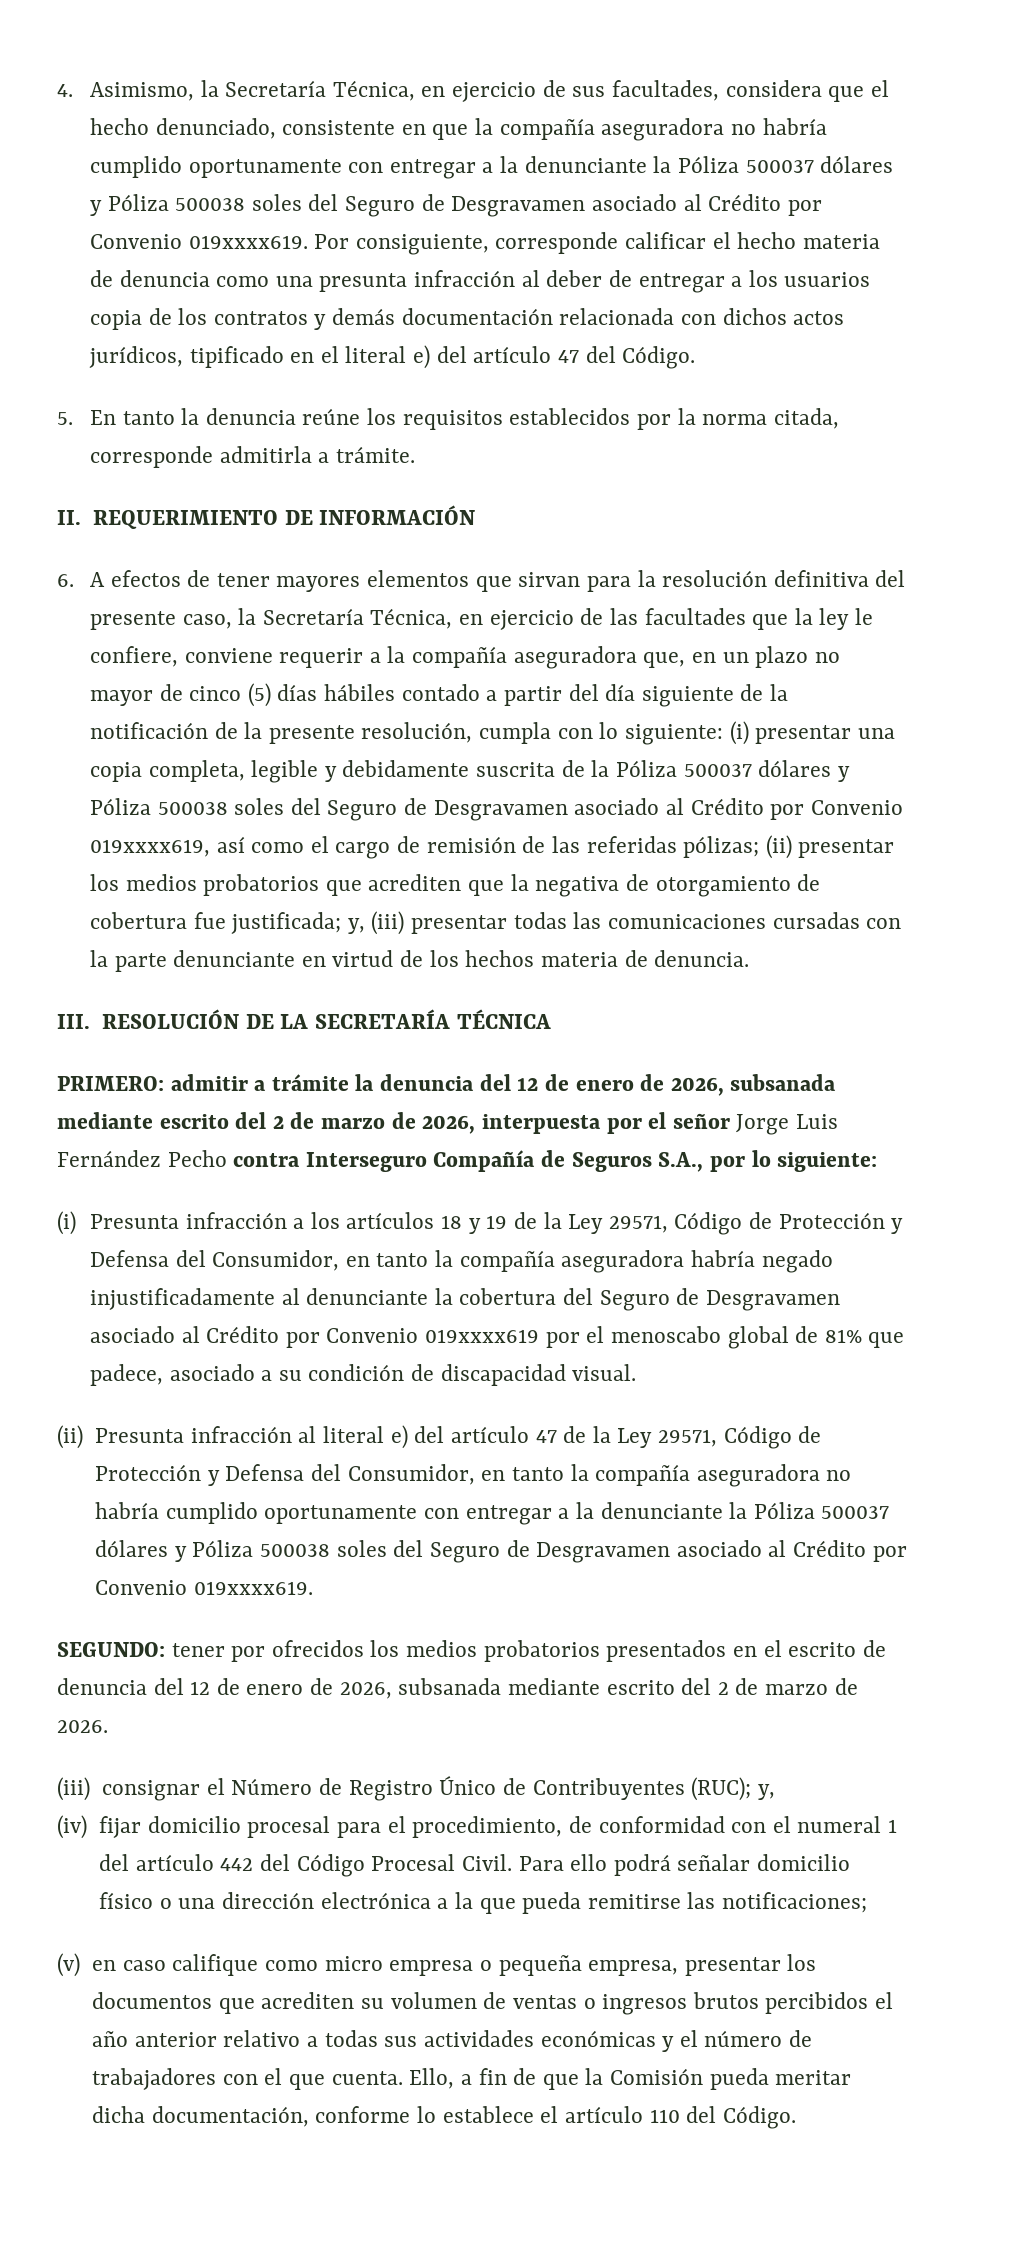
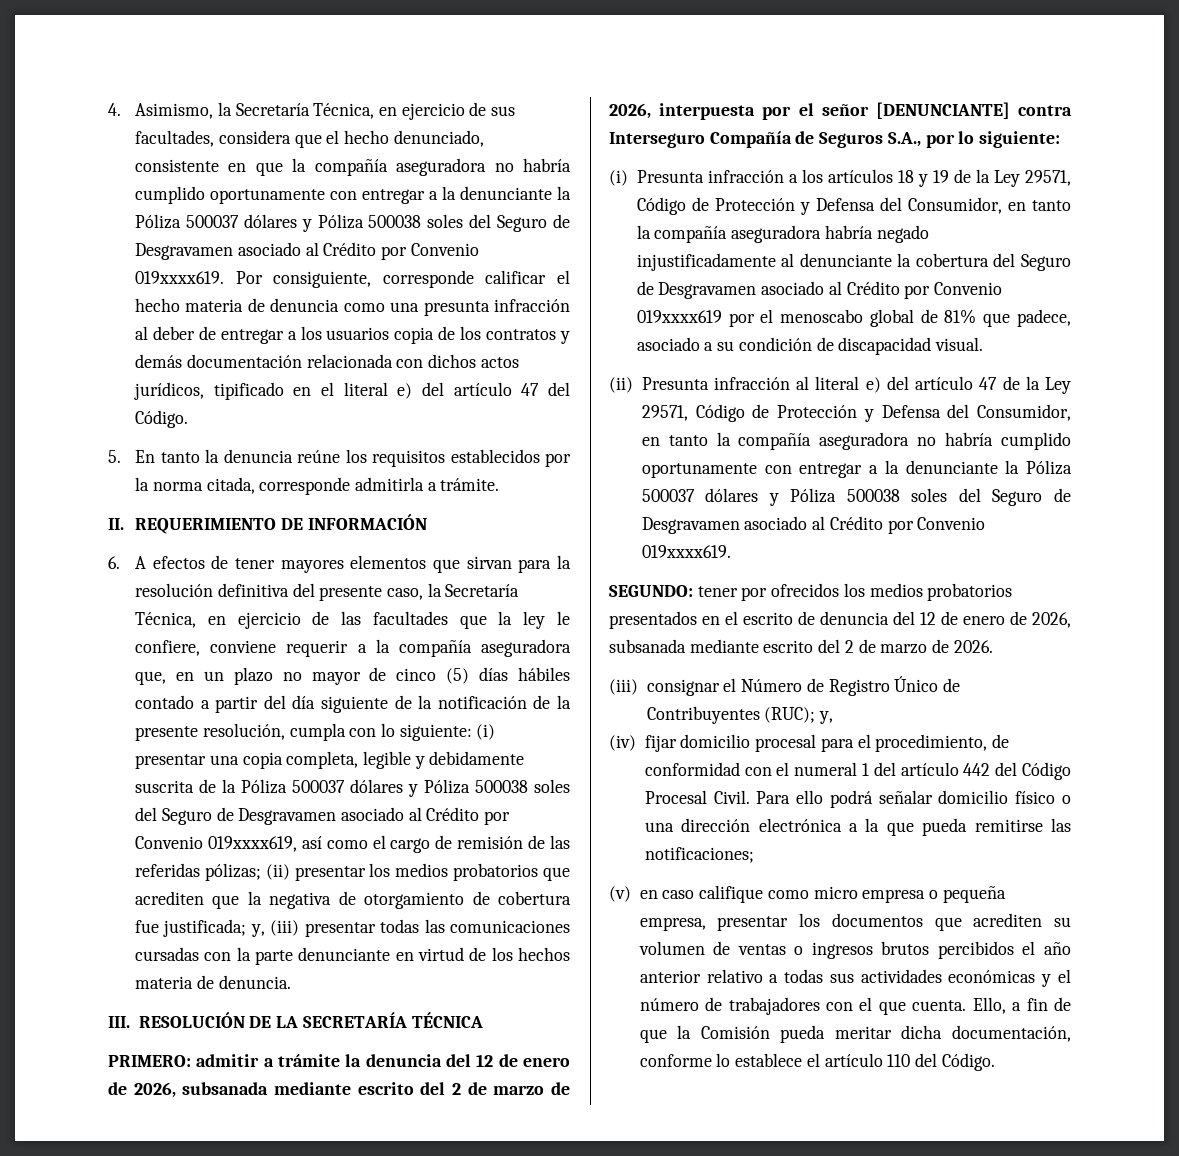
[736,1114,838,1135] [57,1150,227,1167] Jorge Luis Fernández Pecho -> [875,102,1010,119] [DENUNCIANTE]

